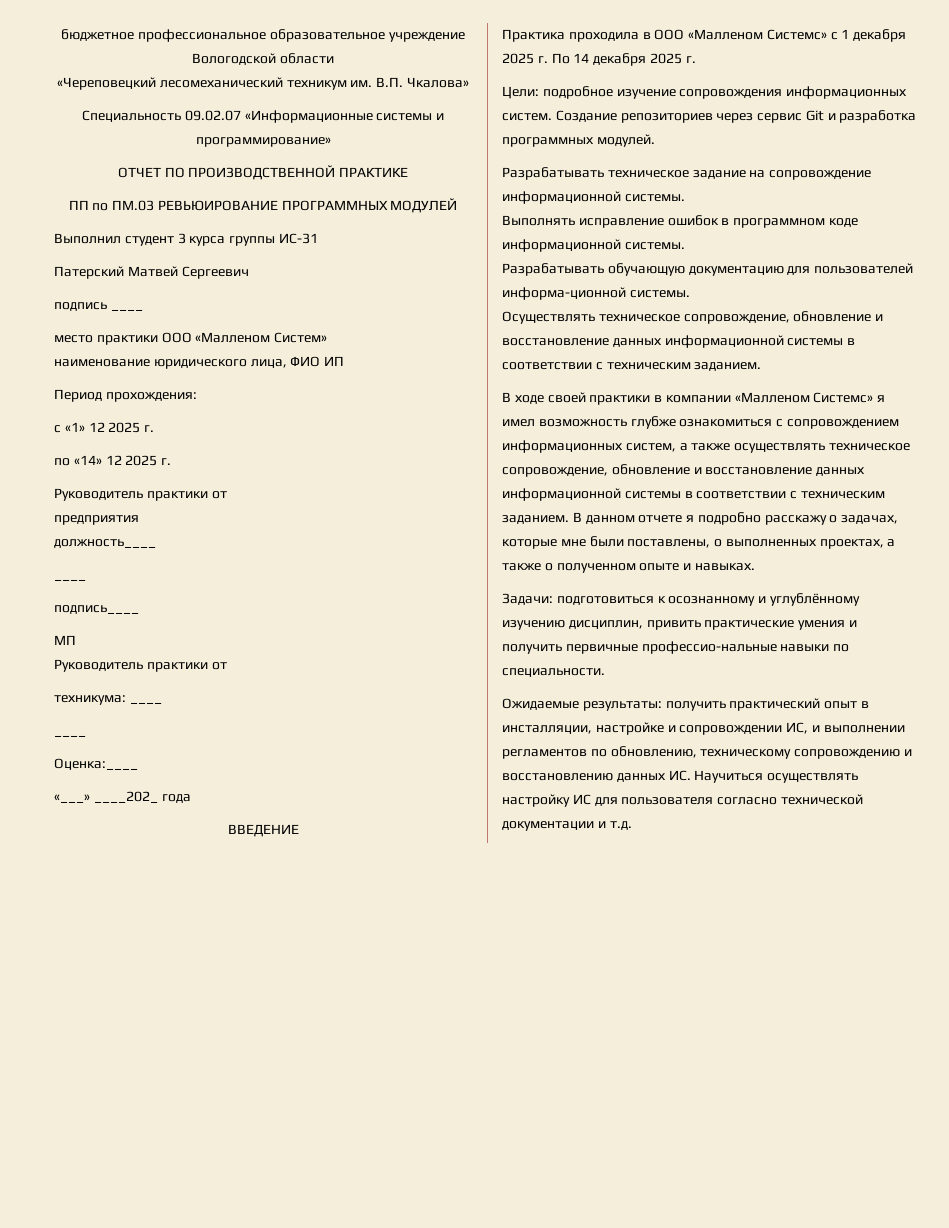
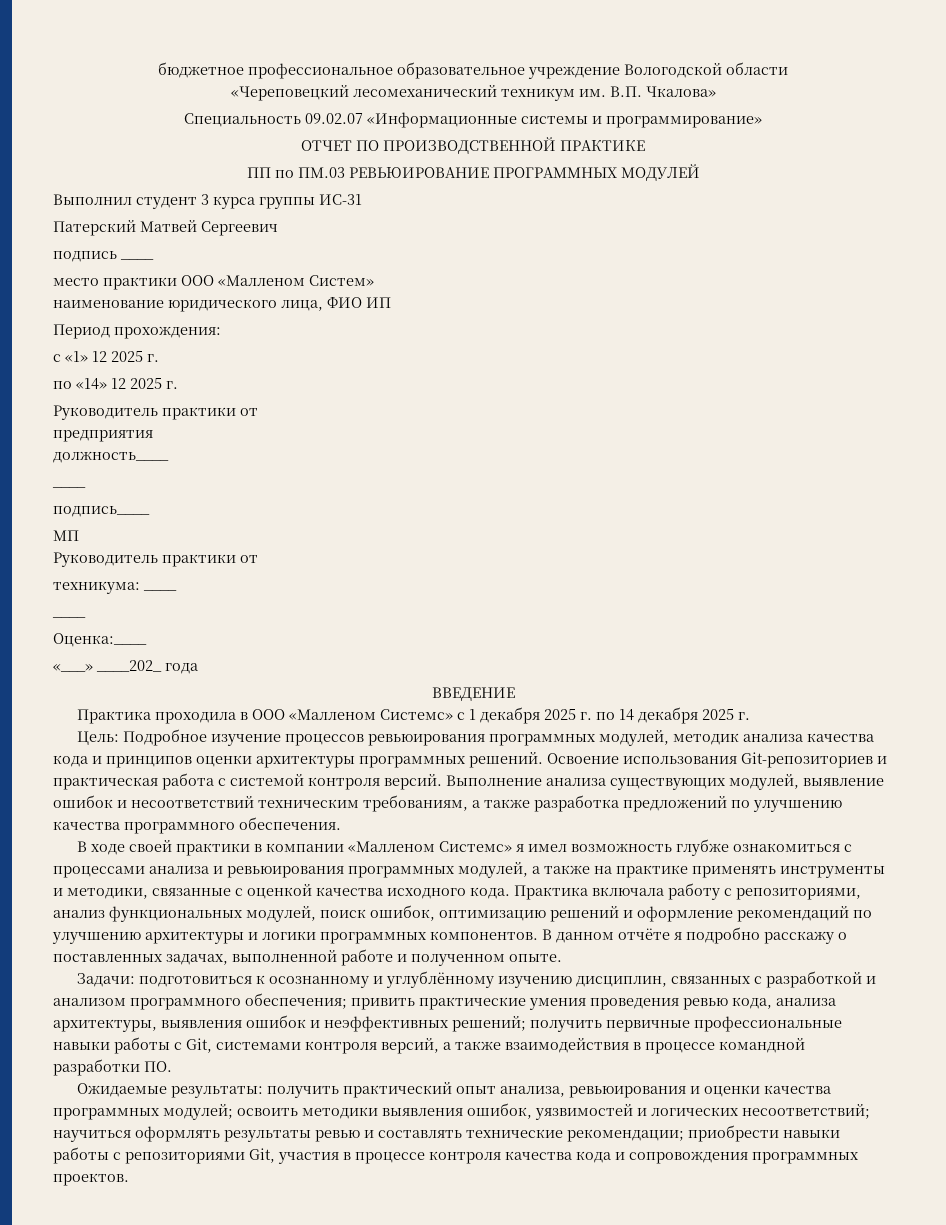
[551,53,570,64] По -> [596,712,616,720] по
[502,86,908,99] [502,110,917,123] [502,134,655,147] [502,167,872,180] [502,191,685,204] [502,215,858,228] [502,239,685,252] [502,263,914,276] [502,287,690,300] [502,311,884,324] [502,335,856,348] [502,362,762,371] Цели: подробное изучение сопровождения информационных систем. Создание репозиториев через сервис Git и разработка программных модулей. // Разрабатывать техническое задание на сопровождение информационной системы. // Выполнять исправление ошибок в программном коде информационной системы. // Разрабатывать обучающую документацию для пользователей информа-ционной системы. // Осуществлять техническое сопровождение, обновление и восстановление данных информационной системы в соответствии с техническим заданием. -> [77,729,875,746] [53,752,887,768] [53,773,884,790] [53,795,842,812] [53,817,341,834] Цель: Подробное изучение процессов ревьюирования программных модулей, методик анализа качества кода и принципов оценки архитектуры программных решений. Освоение использования Git-репозиториев и практическая работа с системой контроля версий. Выполнение анализа существующих модулей, выявление ошибок и несоответствий техническим требованиям, а также разработка предложений по улучшению качества программного обеспечения.
[786,419,899,429] [502,440,910,453] [502,464,866,477] [502,488,885,501] [502,515,569,524] сопровождением информационных систем, а также осуществлять техническое сопровождение, обновление и восстановление данных информационной системы в соответствии с техническим заданием. -> [53,862,885,878] [53,883,861,900] [53,905,872,922] [52,931,538,944] процессами анализа и ревьюирования программных модулей, а также на практике применять инструменты и методики, связанные с оценкой качества исходного кода. Практика включала работу с репозиториями, анализ функциональных модулей, поиск ошибок, оптимизацию решений и оформление рекомендаций по улучшению архитектуры и логики программных компонентов.
[638,515,683,523] отчете -> [618,928,670,940] отчёте
[841,515,899,524] [502,536,896,549] [502,563,755,573] задачах, которые мне были поставлены, о выполненных проектах, а также о полученном опыте и навыках. -> [53,949,562,966] поставленных задачах, выполненной работе и полученном опыте.
[646,620,857,630] [502,641,850,654] [502,668,605,677] привить практические умения и получить первичные профессио-нальные навыки по специальности. -> [671,971,877,988] [53,993,836,1010] [53,1015,842,1032] [53,1037,805,1054] [53,1059,172,1076] связанных с разработкой и анализом программного обеспечения; привить практические умения проведения ревью кода, анализа архитектуры, выявления ошибок и неэффективных решений; получить первичные профессиональные навыки работы с Git, системами контроля версий, а также взаимодействия в процессе командной разработки ПО.
[860,701,869,708] [502,722,905,735] [502,746,912,759] [502,770,859,783] [502,794,863,807] [502,821,632,831] в инсталляции, настройке и сопровождении ИС, и выполнении регламентов по обновлению, техническому сопровождению и восстановлению данных ИС. Научиться осуществлять настройку ИС для пользователя согласно технической документации и т.д. -> [500,1085,832,1098] [53,1103,870,1120] [53,1125,840,1142] [53,1147,859,1164] [53,1173,129,1186] анализа, ревьюирования и оценки качества программных модулей; освоить методики выявления ошибок, уязвимостей и логических несоответствий; научиться оформлять результаты ревью и составлять технические рекомендации; приобрести навыки работы с репозиториями Git, участия в процессе контроля качества кода и сопровождения программных проектов.

